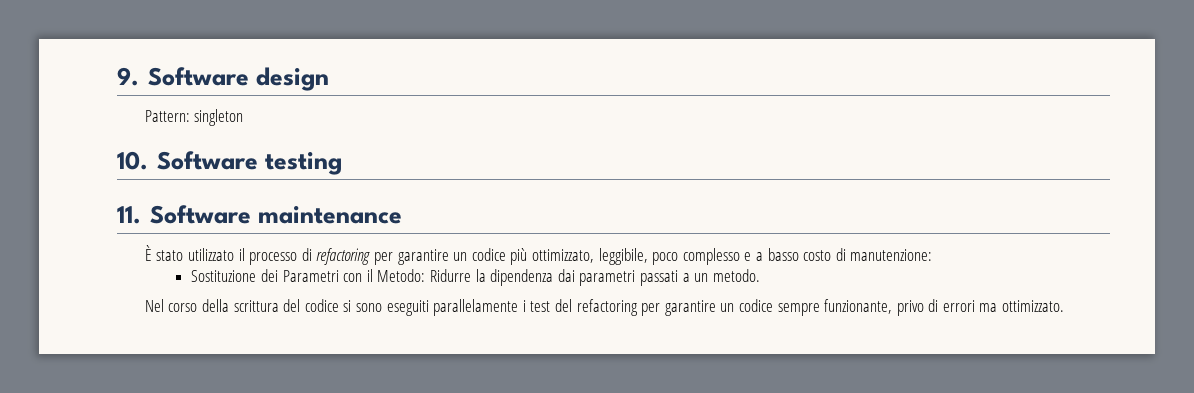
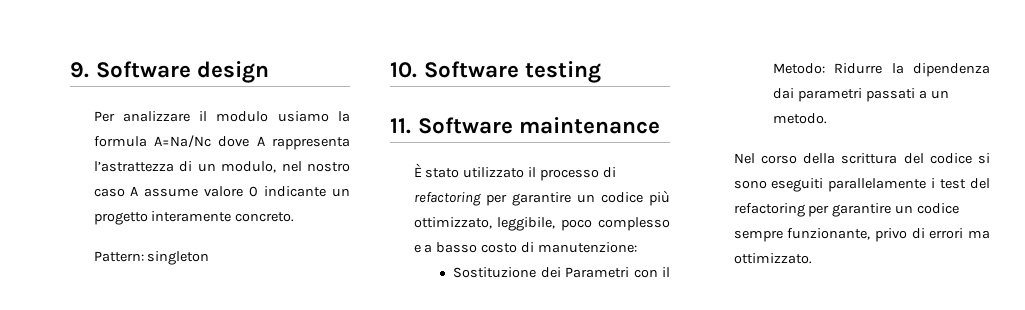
(329, 79) none -> [93,111,350,122] [93,135,350,150] [93,161,350,173] [93,186,350,197] [93,211,295,225] // Per analizzare il modulo usiamo la formula A=Na/Nc dove A rappresenta l’astrattezza di un modulo, nel nostro caso A assume valore 0 indicante un progetto interamente concreto.

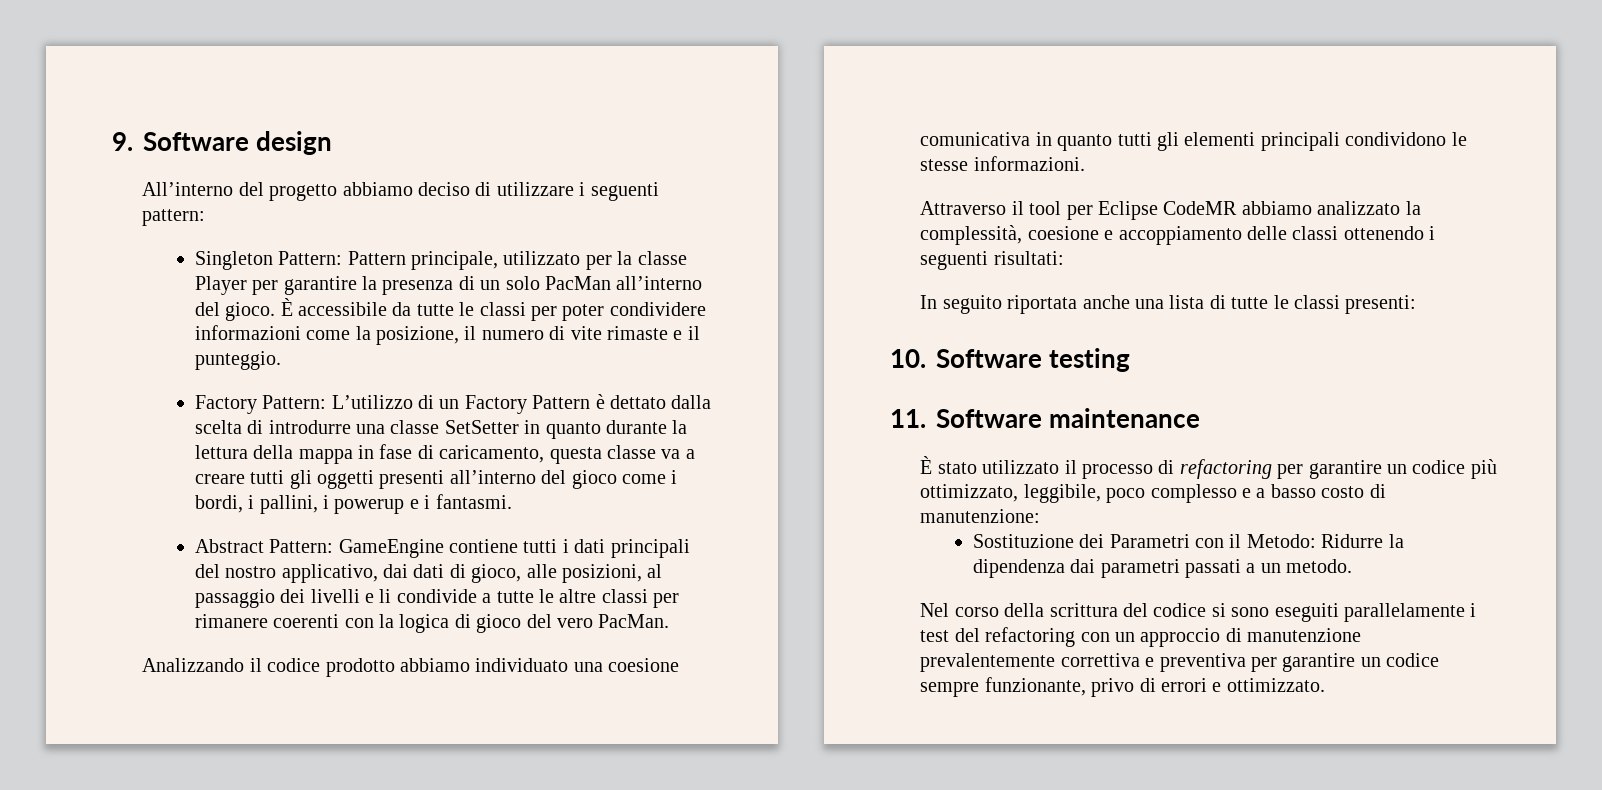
[93,111,350,122] [93,135,350,150] [93,161,350,173] [93,186,350,197] [93,211,295,225] [93,251,210,265] Per analizzare il modulo usiamo la formula A=Na/Nc dove A rappresenta l’astrattezza di un modulo, nel nostro caso A assume valore 0 indicante un progetto interamente concreto. // Pattern: singleton -> [142,182,659,201] [142,209,206,226] [194,251,687,270] [194,276,703,295] [194,298,706,321] [194,325,700,345] [194,351,281,370] [194,394,712,414] [194,420,688,439] [194,444,695,464] [194,470,678,489] [194,494,512,514] [194,539,690,558] [194,564,663,583] [194,589,680,608] [194,614,670,633] [142,658,680,677] [920,132,1467,151] [920,156,1085,171] [920,201,1421,220] [920,225,1436,245] [920,251,1064,270] [920,295,1417,314] All’interno del progetto abbiamo deciso di utilizzare i seguenti pattern: // Singleton Pattern: Pattern principale, utilizzato per la classe Player per garantire la presenza di un solo PacMan all’interno del gioco. È accessibile da tutte le classi per poter condividere informazioni come la posizione, il numero di vite rimaste e il punteggio. // Factory Pattern: L’utilizzo di un Factory Pattern è dettato dalla scelta di introdurre una classe SetSetter in quanto durante la lettura della mappa in fase di caricamento, questa classe va a creare tutti gli oggetti presenti all’interno del gioco come i bordi, i pallini, i powerup e i fantasmi. // Abstract Pattern: GameEngine contiene tutti i dati principali del nostro applicativo, dai dati di gioco, alle posizioni, al passaggio dei livelli e li condivide a tutte le altre classi per rimanere coerenti con la logica di gioco del vero PacMan. // Analizzando il codice prodotto abbiamo individuato una coesione comunicativa in quanto tutti gli elementi principali condividono le stesse informazioni. // Attraverso il tool per Eclipse CodeMR abbiamo analizzato la complessità, coesione e accoppiamento delle classi ottenendo i seguenti risultati: // In seguito riportata anche una lista di tutte le classi presenti:
(805, 210) none -> [1080,628,1362,647] [920,653,1246,672] con un approccio di manutenzione prevalentemente correttiva e preventiva
[968,230,990,239] ma -> [1212,682,1222,692] e

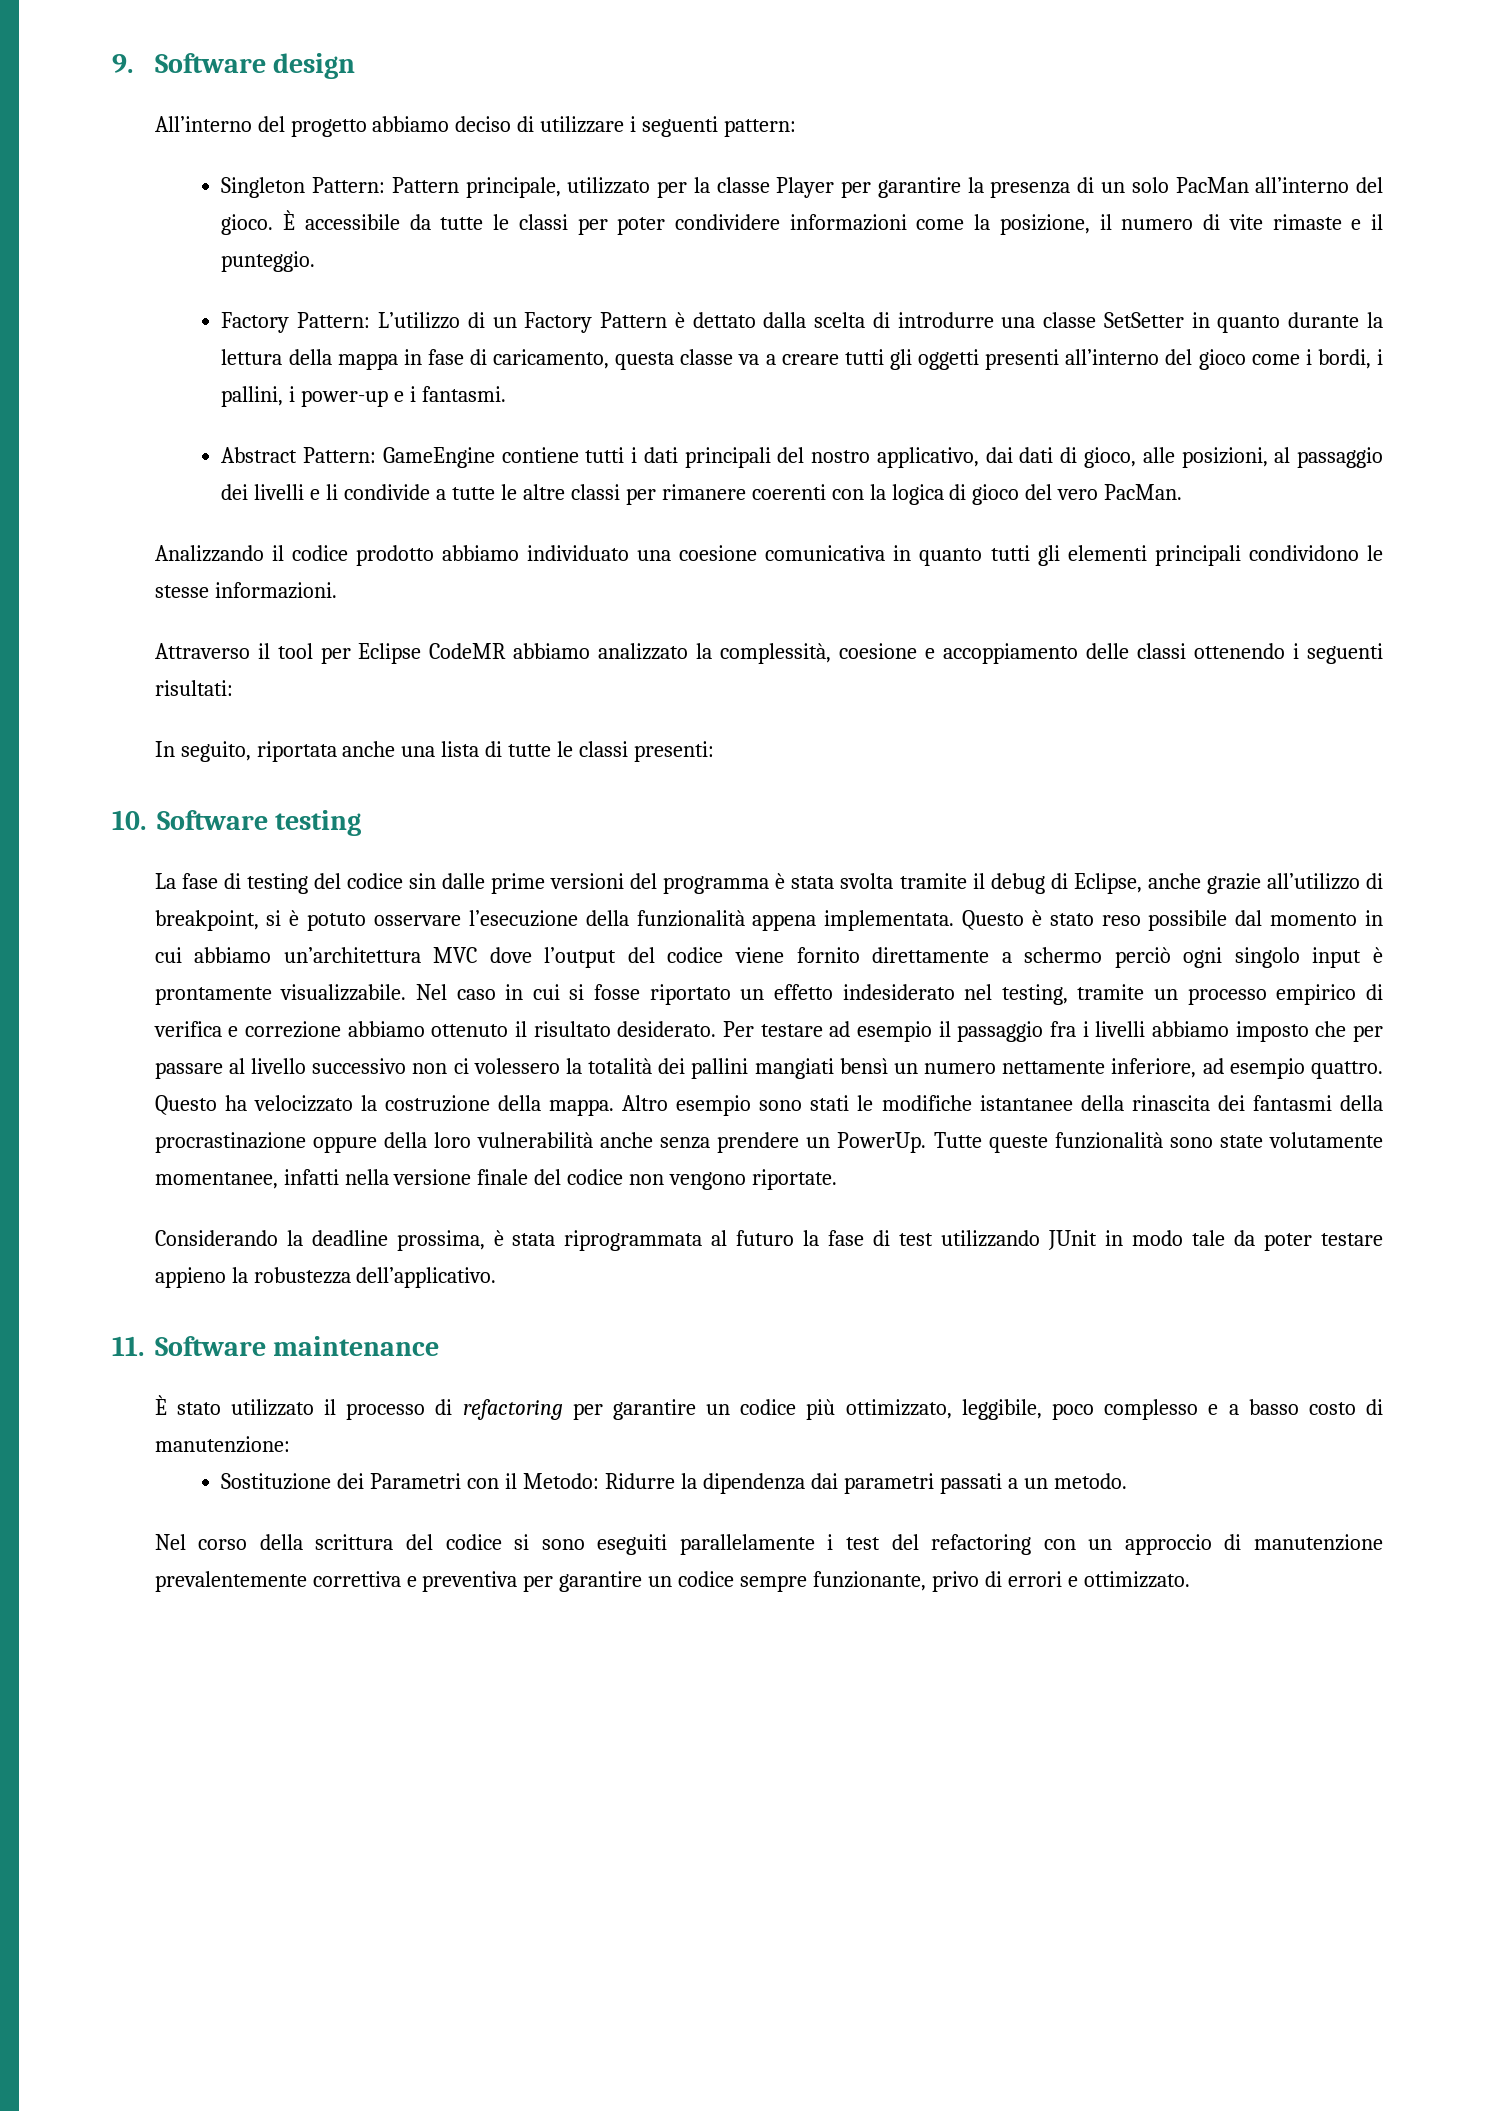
[334,499,405,514] powerup -> [301,390,389,407] power-up
[942,295,1002,314] seguito -> [180,741,251,762] seguito,
(1130, 360) none -> [154,873,1383,894] [154,910,1383,931] [154,947,1384,968] [154,984,1383,1005] [153,1021,1384,1042] [154,1058,1384,1079] [154,1095,1383,1116] [154,1132,1384,1153] [154,1169,838,1190] [154,1230,1383,1251] [154,1267,497,1288] // La fase di testing del codice sin dalle prime versioni del programma è stata svolta tramite il debug di Eclipse, anche grazie all’utilizzo di breakpoint, si è potuto osservare l’esecuzione della funzionalità appena implementata. Questo è stato reso possibile dal momento in cui abbiamo un’architettura MVC dove l’output del codice viene fornito direttamente a schermo perciò ogni singolo input è prontamente visualizzabile. Nel caso in cui si fosse riportato un effetto indesiderato nel testing, tramite un processo empirico di verifica e correzione abbiamo ottenuto il risultato desiderato. Per testare ad esempio il passaggio fra i livelli abbiamo imposto che per passare al livello successivo non ci volessero la totalità dei pallini mangiati bensì un numero nettamente inferiore, ad esempio quattro. Questo ha velocizzato la costruzione della mappa. Altro esempio sono stati le modifiche istantanee della rinascita dei fantasmi della procrastinazione oppure della loro vulnerabilità anche senza prendere un PowerUp. Tutte queste funzionalità sono state volutamente momentanee, infatti nella versione finale del codice non vengono riportate. // Considerando la deadline prossima, è stata riprogrammata al futuro la fase di test utilizzando JUnit in modo tale da poter testare appieno la robustezza dell’applicativo.

